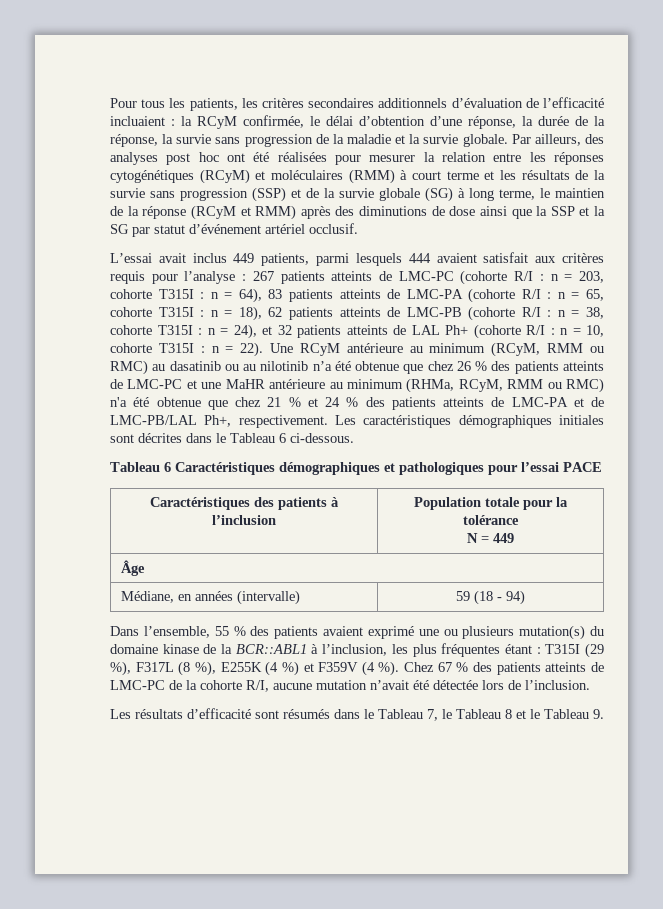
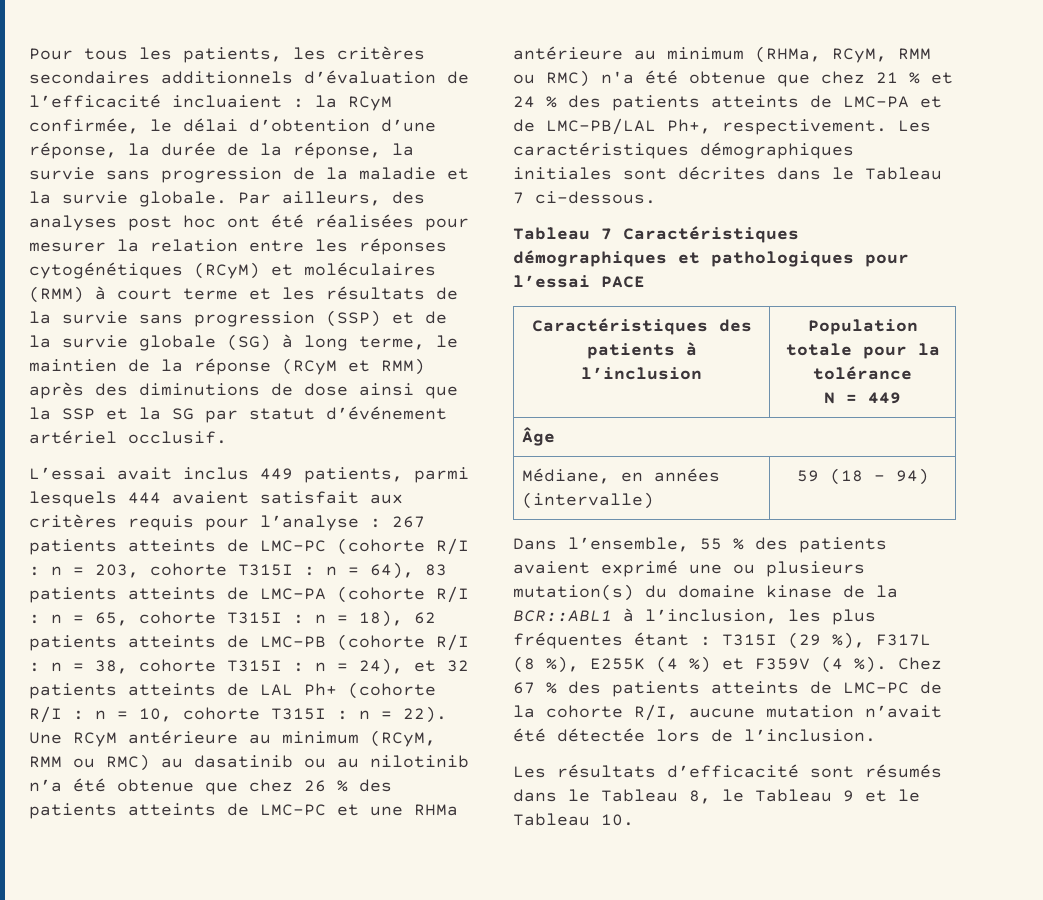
[225,379,265,389] MaHR -> [414,804,458,816] RHMa
[279,433,286,443] 6 -> [513,192,524,204] 7
[164,462,171,472] 6 -> [601,228,612,240] 7
[427,709,512,721] 7, le Tableau 8 -> [689,789,854,804] 8, le Tableau 9
[593,709,604,719] 9. -> [601,814,634,826] 10.

